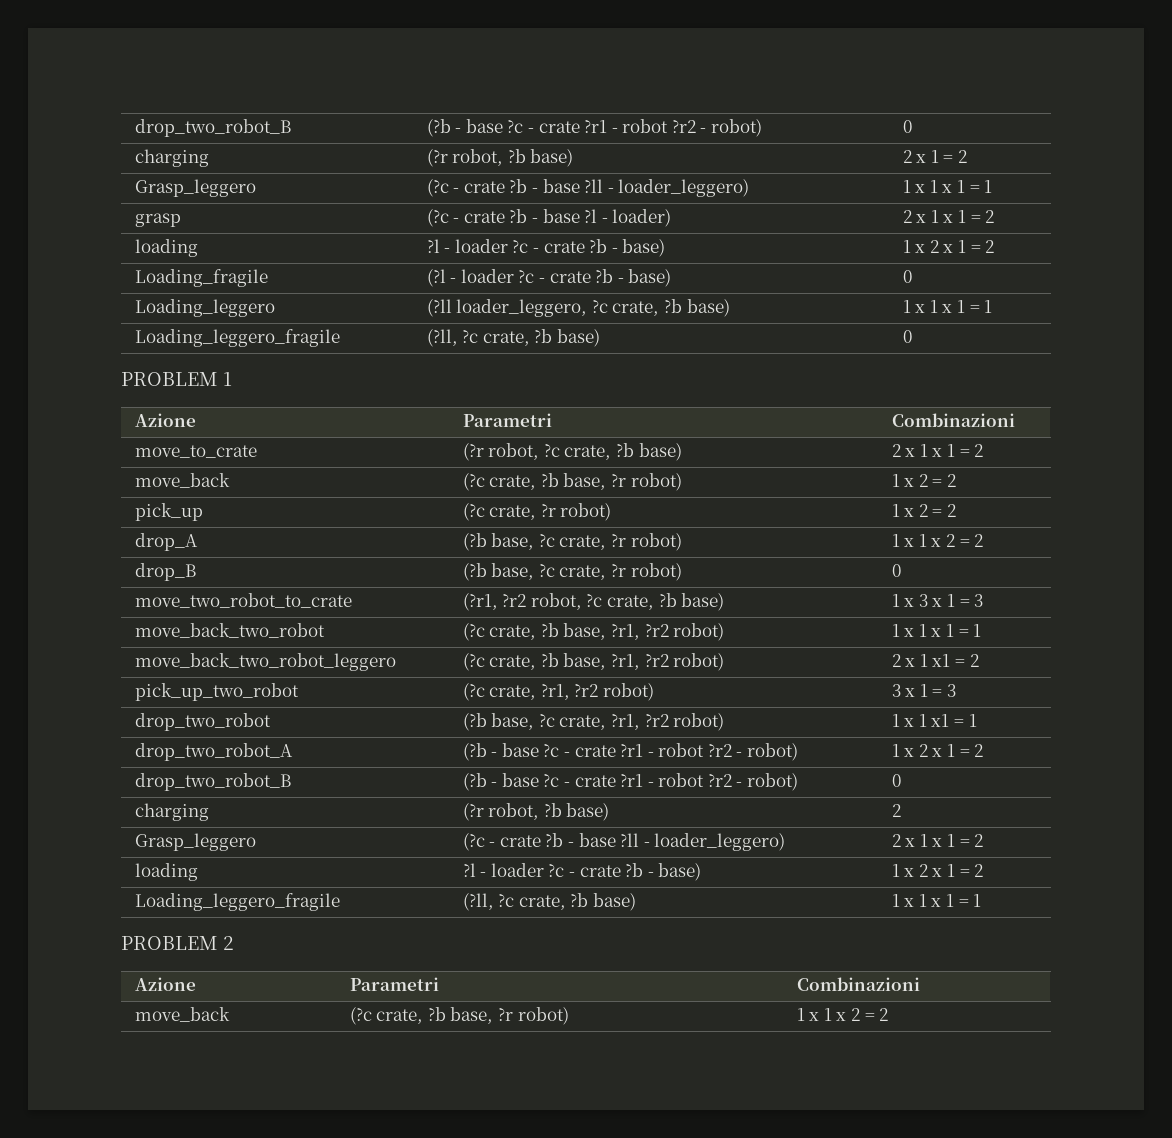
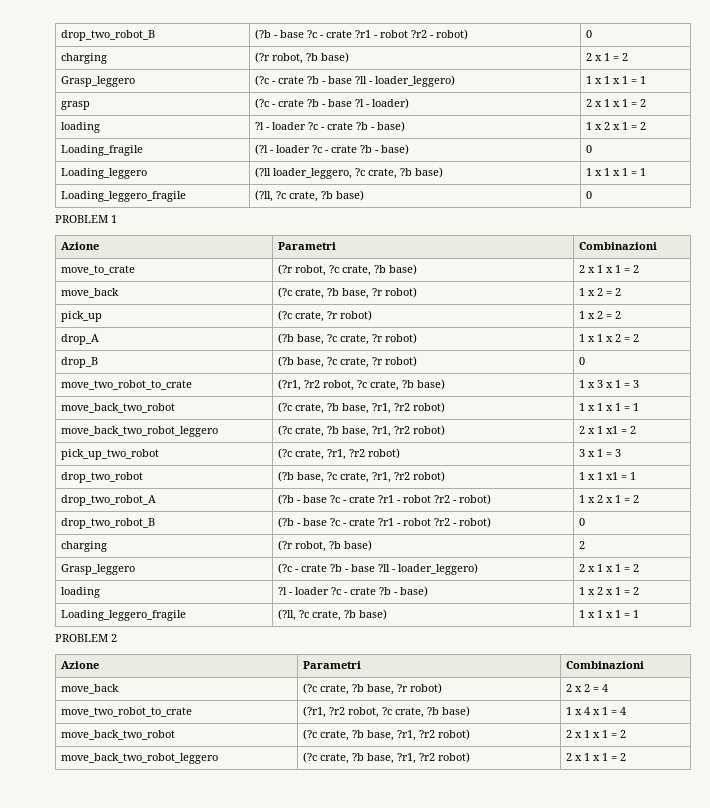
[796,1008,889,1021] 1 x 1 x 2 = 2 -> [565,684,608,692] [60,707,192,717] [302,706,470,718] [565,707,626,715] [60,730,175,740] [302,729,470,741] [565,730,626,738] [60,753,218,764] [302,752,470,764] [565,753,626,761] 2 x 2 = 4 // move_two_robot_to_crate | (?r1, ?r2 robot, ?c crate, ?b base) | 1 x 4 x 1 = 4 // move_back_two_robot | (?c crate, ?b base, ?r1, ?r2 robot) | 2 x 1 x 1 = 2 // move_back_two_robot_leggero | (?c crate, ?b base, ?r1, ?r2 robot) | 2 x 1 x 1 = 2

